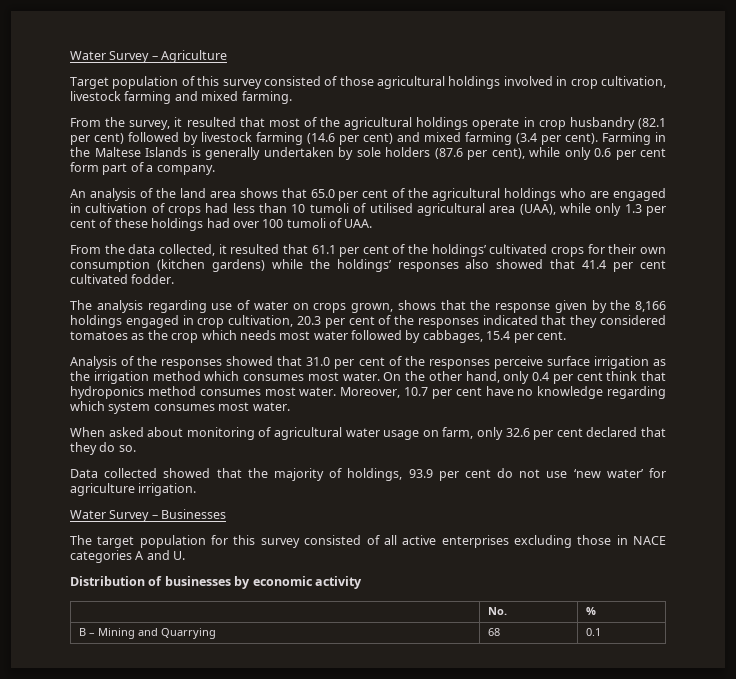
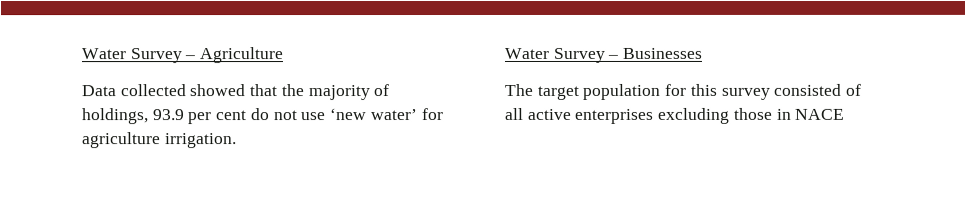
[70,76,666,89] [70,91,292,104] [70,117,666,130] [70,132,666,145] [70,147,666,160] [70,162,215,175] [70,188,666,201] [70,203,667,216] [70,218,373,231] [70,244,666,257] [70,259,666,272] [70,274,175,284] [70,300,666,313] [70,315,666,328] [70,330,566,343] [70,356,666,369] [70,371,666,384] [70,386,666,399] [70,401,290,414] [70,427,667,440] [70,442,136,455] // Target population of this survey consisted of those agricultural holdings involved in crop cultivation, livestock farming and mixed farming. // From the survey, it resulted that most of the agricultural holdings operate in crop husbandry (82.1 per cent) followed by livestock farming (14.6 per cent) and mixed farming (3.4 per cent). Farming in the Maltese Islands is generally undertaken by sole holders (87.6 per cent), while only 0.6 per cent form part of a company. // An analysis of the land area shows that 65.0 per cent of the agricultural holdings who are engaged in cultivation of crops had less than 10 tumoli of utilised agricultural area (UAA), while only 1.3 per cent of these holdings had over 100 tumoli of UAA. // From the data collected, it resulted that 61.1 per cent of the holdings’ cultivated crops for their own consumption (kitchen gardens) while the holdings’ responses also showed that 41.4 per cent cultivated fodder. // The analysis regarding use of water on crops grown, shows that the response given by the 8,166 holdings engaged in crop cultivation, 20.3 per cent of the responses indicated that they considered tomatoes as the crop which needs most water followed by cabbages, 15.4 per cent. // Analysis of the responses showed that 31.0 per cent of the responses perceive surface irrigation as the irrigation method which consumes most water. On the other hand, only 0.4 per cent think that hydroponics method consumes most water. Moreover, 10.7 per cent have no knowledge regarding which system consumes most water. // When asked about monitoring of agricultural water usage on farm, only 32.6 per cent declared that they do so. -> (284, 55) none
[70,550,186,563] [70,576,362,589] [488,607,508,615] [586,607,597,615] [79,628,217,639] [488,628,501,636] [586,628,602,636] categories A and U. // Distribution of businesses by economic activity // | No. | % // B – Mining and Quarrying | 68 | 0.1 -> (846, 114) none

